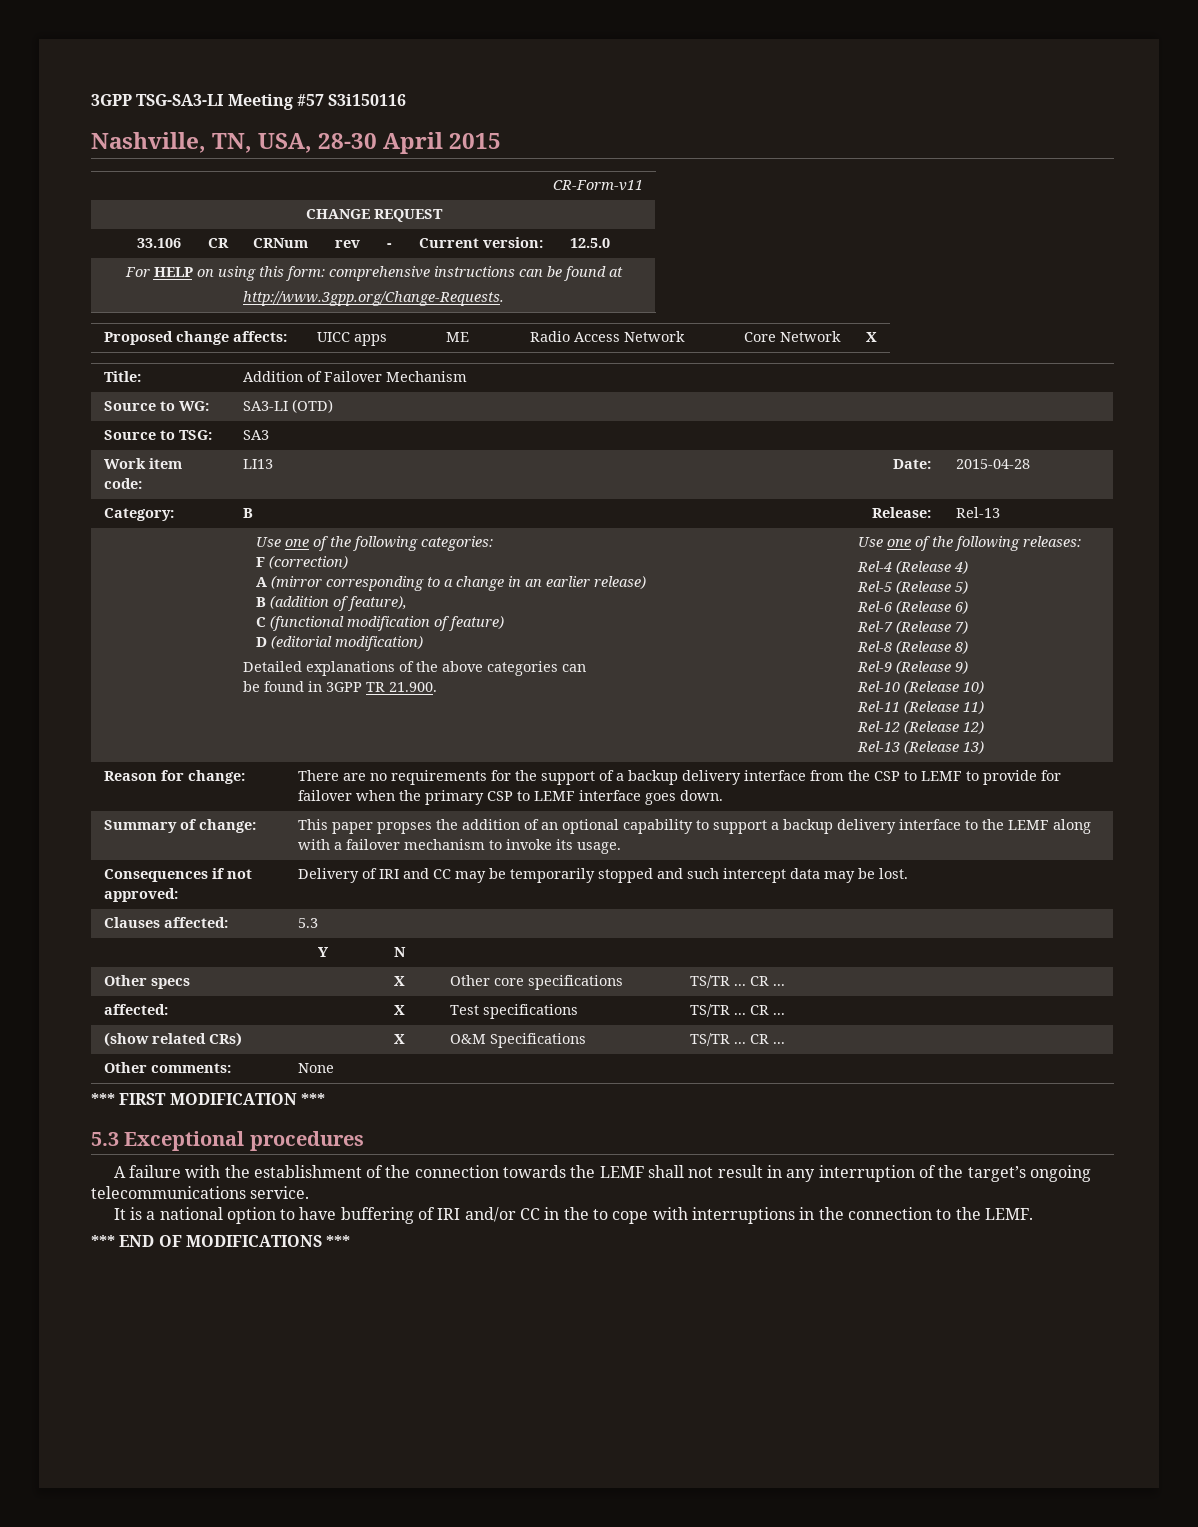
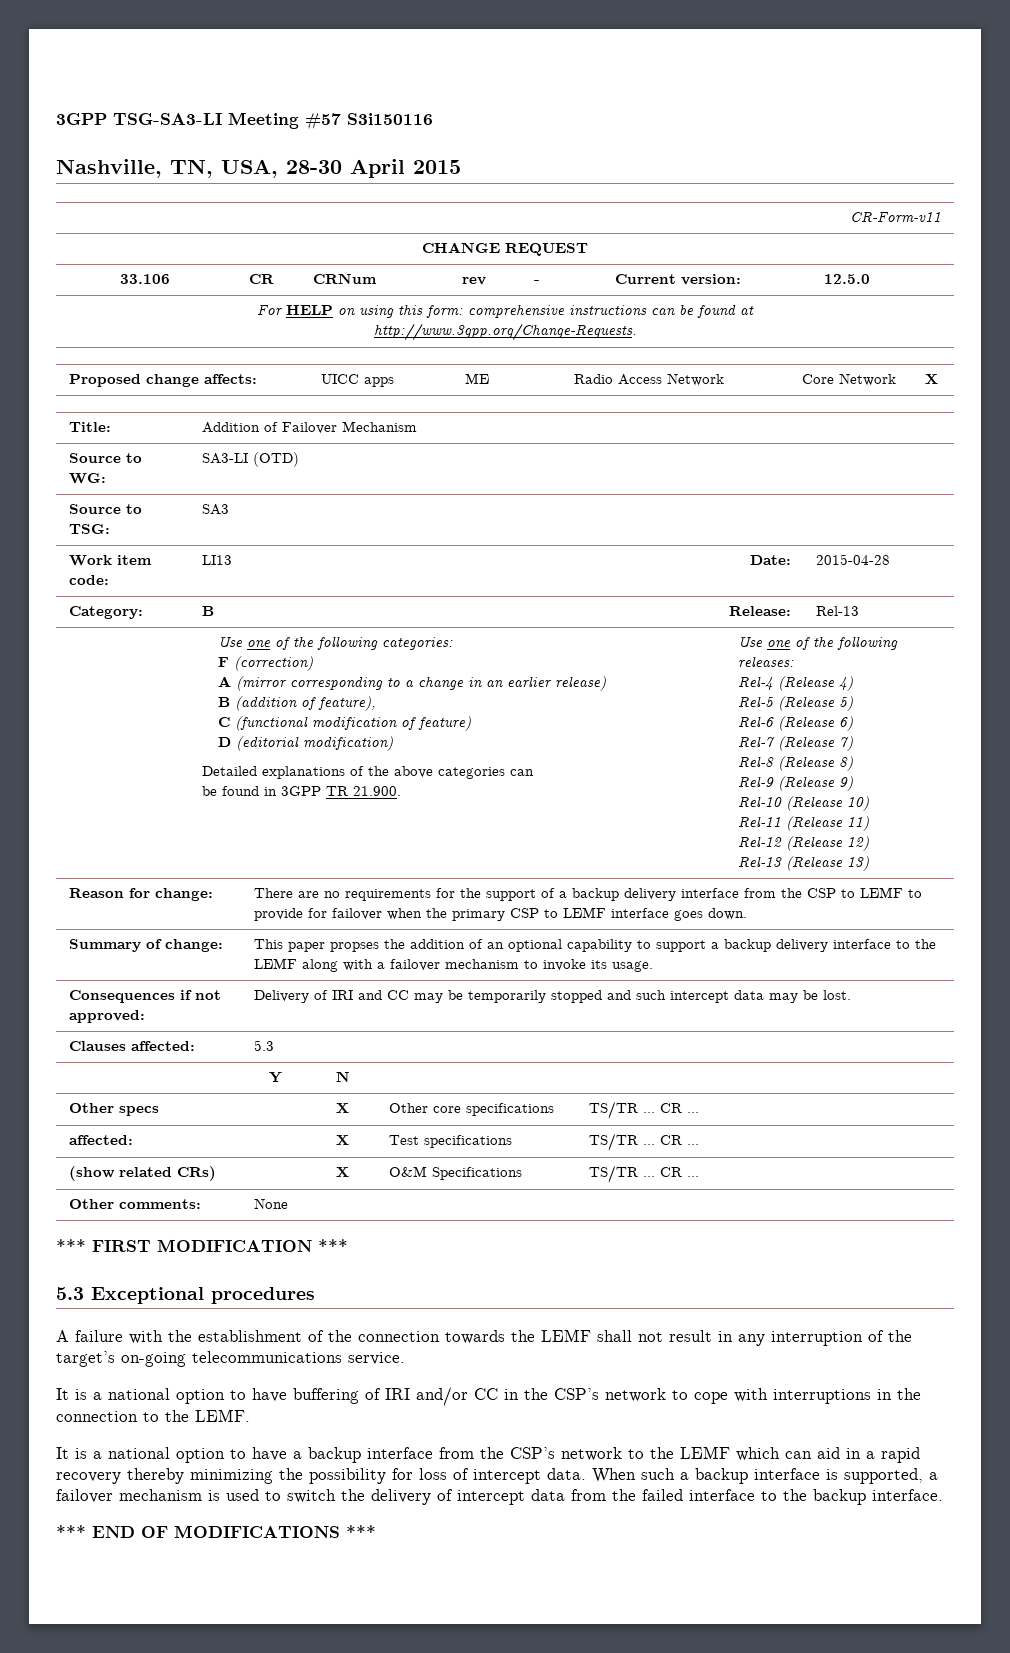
[1029,1165,1091,1182] ongoing -> [121,1352,186,1367] on-going
(589, 1213) none -> [554,1388,666,1402] CSP’s network
(1033, 1214) none -> [56,1446,920,1463] [56,1468,938,1484] [56,1489,943,1505] // It is a national option to have a backup interface from the CSP’s network to the LEMF which can aid in a rapid recovery thereby minimizing the possibility for loss of intercept data. When such a backup interface is supported, a failover mechanism is used to switch the delivery of intercept data from the failed interface to the backup interface.

